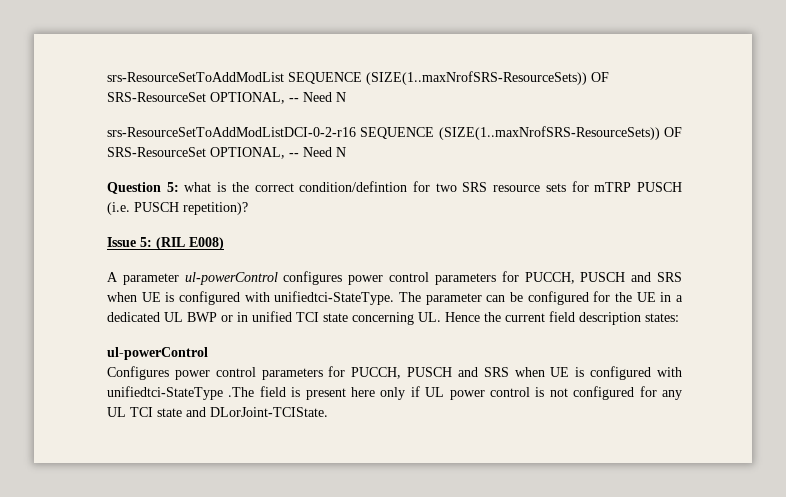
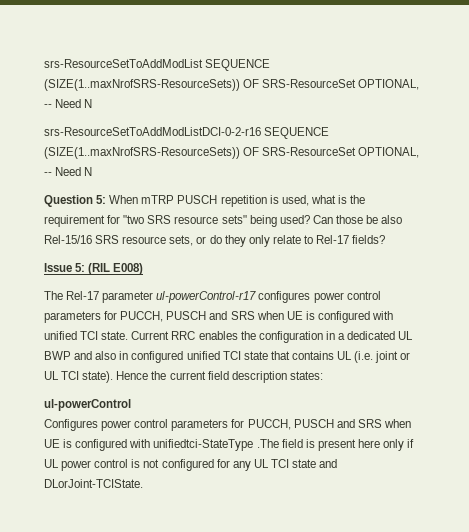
[184,181,682,192] [107,202,248,215] what is the correct condition/defintion for two SRS resource sets for mTRP PUSCH (i.e. PUSCH repetition)? -> [109,195,366,207] [44,215,403,227] [44,235,386,247] When mTRP PUSCH repetition is used, what is the requirement for "two SRS resource sets" being used? Can those be also Rel-15/16 SRS resource sets, or do they only relate to Rel-17 fields?
[107,272,278,285] A parameter ul-powerControl -> [44,291,257,303] The Rel-17 parameter ul-powerControl-r17
[274,291,656,305] unifiedtci-StateType. The parameter can be configured for the UE -> [44,331,323,343] unified TCI state. Current RRC enables the configuration
[221,311,441,325] or in unified TCI state concerning UL. -> [74,351,411,363] [44,371,114,383] and also in configured unified TCI state that contains UL (i.e. joint or UL TCI state).

